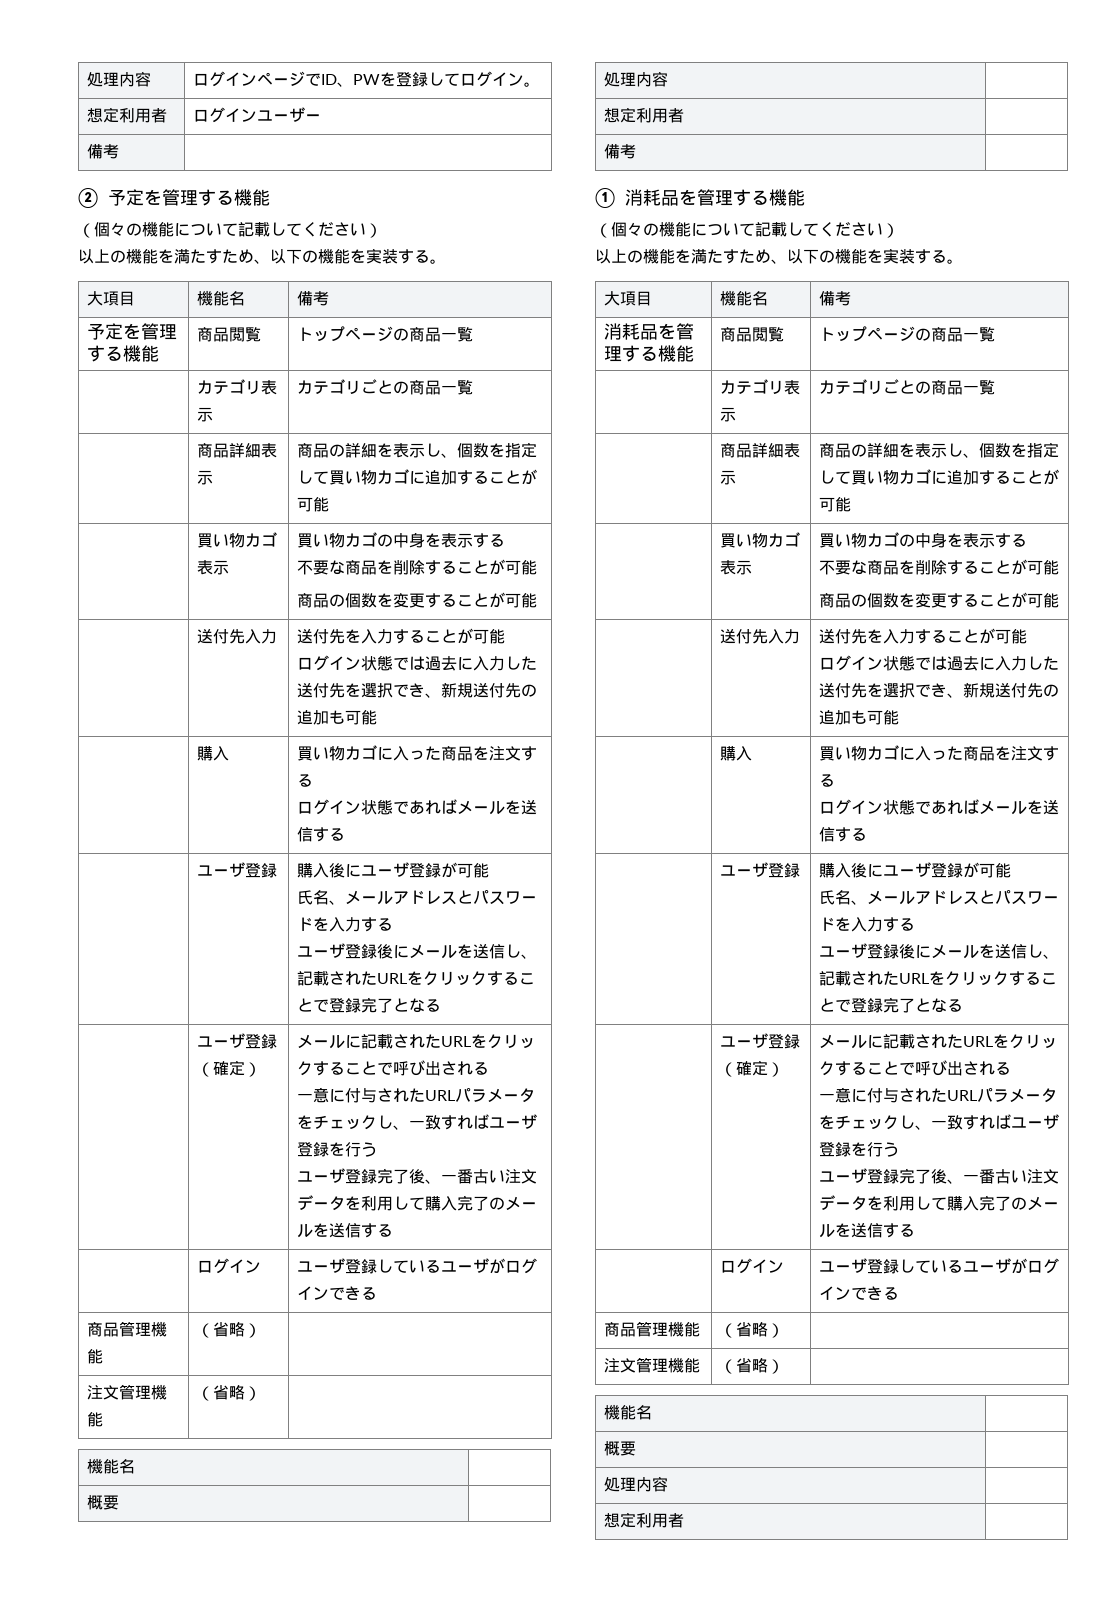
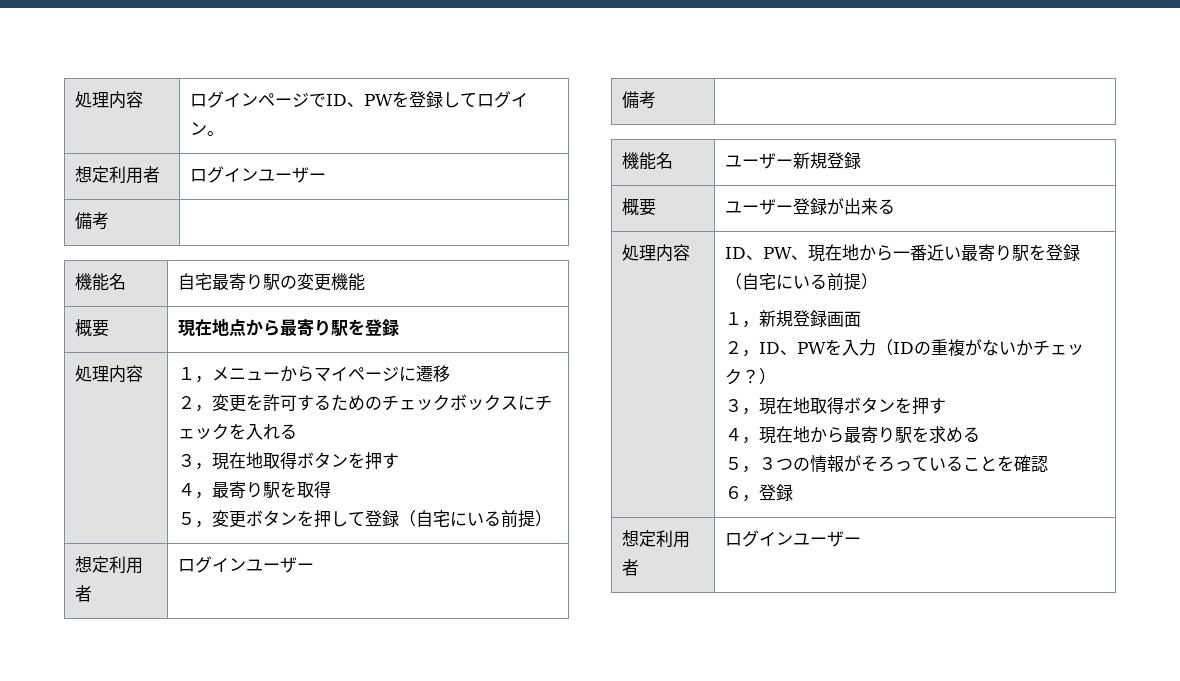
[78,188,270,208] [78,221,382,238] [78,248,446,264] [86,291,135,306] [196,290,245,306] [296,291,329,306] [86,323,177,340] [86,345,159,362] [196,327,261,342] [296,326,473,342] [196,379,277,395] [196,407,213,422] [296,379,473,395] [196,443,277,458] [196,470,213,485] [296,442,537,458] [296,469,537,485] [296,497,329,512] [196,532,277,548] [196,560,229,575] [296,532,505,548] [296,559,537,575] [296,592,537,608] [196,628,277,644] [296,628,505,644] [296,655,537,671] [296,682,537,698] [296,710,377,725] [196,746,229,761] [296,745,537,761] [296,774,313,787] [296,799,537,815] [296,827,345,842] [196,862,277,878] [296,862,489,878] [296,890,537,905] [296,917,393,932] [296,943,537,959] [296,971,535,986] [296,997,441,1013] [196,1033,277,1049] [196,1060,261,1077] [296,1034,535,1049] [296,1060,489,1076] [296,1087,535,1103] [296,1114,537,1130] [296,1142,377,1157] [296,1168,537,1184] [296,1195,537,1211] [296,1222,393,1238] [196,1258,261,1274] [296,1258,537,1274] [296,1286,377,1300] [86,1321,167,1337] [86,1349,103,1364] [196,1322,261,1338] [86,1384,167,1400] [86,1412,103,1427] [196,1385,261,1401] [86,1458,135,1474] [86,1495,119,1510] [603,71,668,87] [603,107,684,123] [603,144,636,159] [595,188,805,208] [595,221,899,238] [595,248,963,264] [603,291,652,306] [719,290,768,306] [818,291,851,306] [603,323,694,340] [603,345,694,362] [719,327,784,342] [818,326,995,342] [719,379,800,395] [719,407,736,422] [818,379,995,395] [719,443,800,458] [719,470,736,485] [818,442,1059,458] [818,469,1059,485] [818,497,851,512] [719,532,800,548] [719,560,752,575] [818,532,1027,548] [818,559,1059,575] [818,592,1059,608] [719,628,800,644] [818,628,1027,644] [818,655,1059,671] [818,682,1059,698] [818,710,899,725] [719,746,752,761] [818,745,1059,761] [818,774,835,787] [818,799,1059,815] [818,827,867,842] [719,862,800,878] [818,862,1011,878] [818,890,1059,905] [818,917,915,932] [818,943,1059,959] [818,971,1057,986] [818,997,963,1013] [719,1033,800,1049] [719,1060,784,1077] [818,1034,1057,1049] [818,1060,1011,1076] [818,1087,1057,1103] [818,1114,1059,1130] [818,1142,899,1157] [818,1168,1059,1184] [818,1195,1059,1211] [818,1222,915,1238] [719,1258,784,1274] [818,1258,1059,1274] [818,1286,899,1300] [603,1321,700,1337] [719,1322,784,1338] [603,1357,700,1373] [719,1358,784,1374] [603,1404,652,1420] [603,1441,636,1456] [603,1476,668,1492] [603,1512,684,1528] // ②予定を管理する機能 // （個々の機能について記載してください） // 以上の機能を満たすため、以下の機能を実装する。 // 大項目 | 機能名 | 備考 // 予定を管理する機能 | 商品閲覧 | トップページの商品一覧 // | カテゴリ表示 | カテゴリごとの商品一覧 // | 商品詳細表示 | 商品の詳細を表示し、個数を指定して買い物カゴに追加することが可能 // | 買い物カゴ表示 | 買い物カゴの中身を表示する // 不要な商品を削除することが可能 // 商品の個数を変更することが可能 // | 送付先入力 | 送付先を入力することが可能 // ログイン状態では過去に入力した送付先を選択でき、新規送付先の追加も可能 // | 購入 | 買い物カゴに入った商品を注文する // ログイン状態であればメールを送信する // | ユーザ登録 | 購入後にユーザ登録が可能 // 氏名、メールアドレスとパスワードを入力する // ユーザ登録後にメールを送信し、記載されたURLをクリックすることで登録完了となる // | ユーザ登録（確定） | メールに記載されたURLをクリックすることで呼び出される // 一意に付与されたURLパラメータをチェックし、一致すればユーザ登録を行う // ユーザ登録完了後、一番古い注文データを利用して購入完了のメールを送信する // | ログイン | ユーザ登録しているユーザがログインできる // 商品管理機能 | （省略） | // 注文管理機能 | （省略） | // 機能名 | // 概要 | // 処理内容 | // 想定利用者 | // 備考 | // ①消耗品を管理する機能 // （個々の機能について記載してください） // 以上の機能を満たすため、以下の機能を実装する。 // 大項目 | 機能名 | 備考 // 消耗品を管理する機能 | 商品閲覧 | トップページの商品一覧 // | カテゴリ表示 | カテゴリごとの商品一覧 // | 商品詳細表示 | 商品の詳細を表示し、個数を指定して買い物カゴに追加することが可能 // | 買い物カゴ表示 | 買い物カゴの中身を表示する // 不要な商品を削除することが可能 // 商品の個数を変更することが可能 // | 送付先入力 | 送付先を入力することが可能 // ログイン状態では過去に入力した送付先を選択でき、新規送付先の追加も可能 // | 購入 | 買い物カゴに入った商品を注文する // ログイン状態であればメールを送信する // | ユーザ登録 | 購入後にユーザ登録が可能 // 氏名、メールアドレスとパスワードを入力する // ユーザ登録後にメールを送信し、記載されたURLをクリックすることで登録完了となる // | ユーザ登録（確定） | メールに記載されたURLをクリックすることで呼び出される // 一意に付与されたURLパラメータをチェックし、一致すればユーザ登録を行う // ユーザ登録完了後、一番古い注文データを利用して購入完了のメールを送信する // | ログイン | ユーザ登録しているユーザがログインできる // 商品管理機能 | （省略） | // 注文管理機能 | （省略） | // 機能名 | // 概要 | // 処理内容 | // 想定利用者 | -> [75,273,127,291] [178,273,366,291] [75,319,110,337] [178,319,400,337] [75,365,144,383] [178,365,451,383] [178,394,553,412] [178,423,298,440] [178,452,400,470] [178,481,332,499] [178,510,553,528] [75,556,144,574] [75,585,93,602] [178,556,315,573] [622,91,657,109] [622,152,674,170] [725,152,862,169] [622,198,657,216] [725,198,896,215] [622,244,691,262] [725,244,1081,262] [725,273,879,291] [725,310,862,328] [725,339,1085,357] [725,368,777,385] [725,397,947,415] [725,426,981,444] [725,455,1049,473] [725,484,794,502] [622,530,691,548] [622,559,640,576] [725,530,862,547] // 機能名 | 自宅最寄り駅の変更機能 // 概要 | 現在地点から最寄り駅を登録 // 処理内容 | １，メニューからマイページに遷移 // ２，変更を許可するためのチェックボックスにチェックを入れる // ３，現在地取得ボタンを押す // ４，最寄り駅を取得 // ５，変更ボタンを押して登録（自宅にいる前提） // 想定利用者 | ログインユーザー // 備考 | // 機能名 | ユーザー新規登録 // 概要 | ユーザー登録が出来る // 処理内容 | ID、PW、現在地から一番近い最寄り駅を登録（自宅にいる前提） // １，新規登録画面 // ２，ID、PWを入力（IDの重複がないかチェック？） // ３，現在地取得ボタンを押す // ４，現在地から最寄り駅を求める // ５，３つの情報がそろっていることを確認 // ６，登録 // 想定利用者 | ログインユーザー

